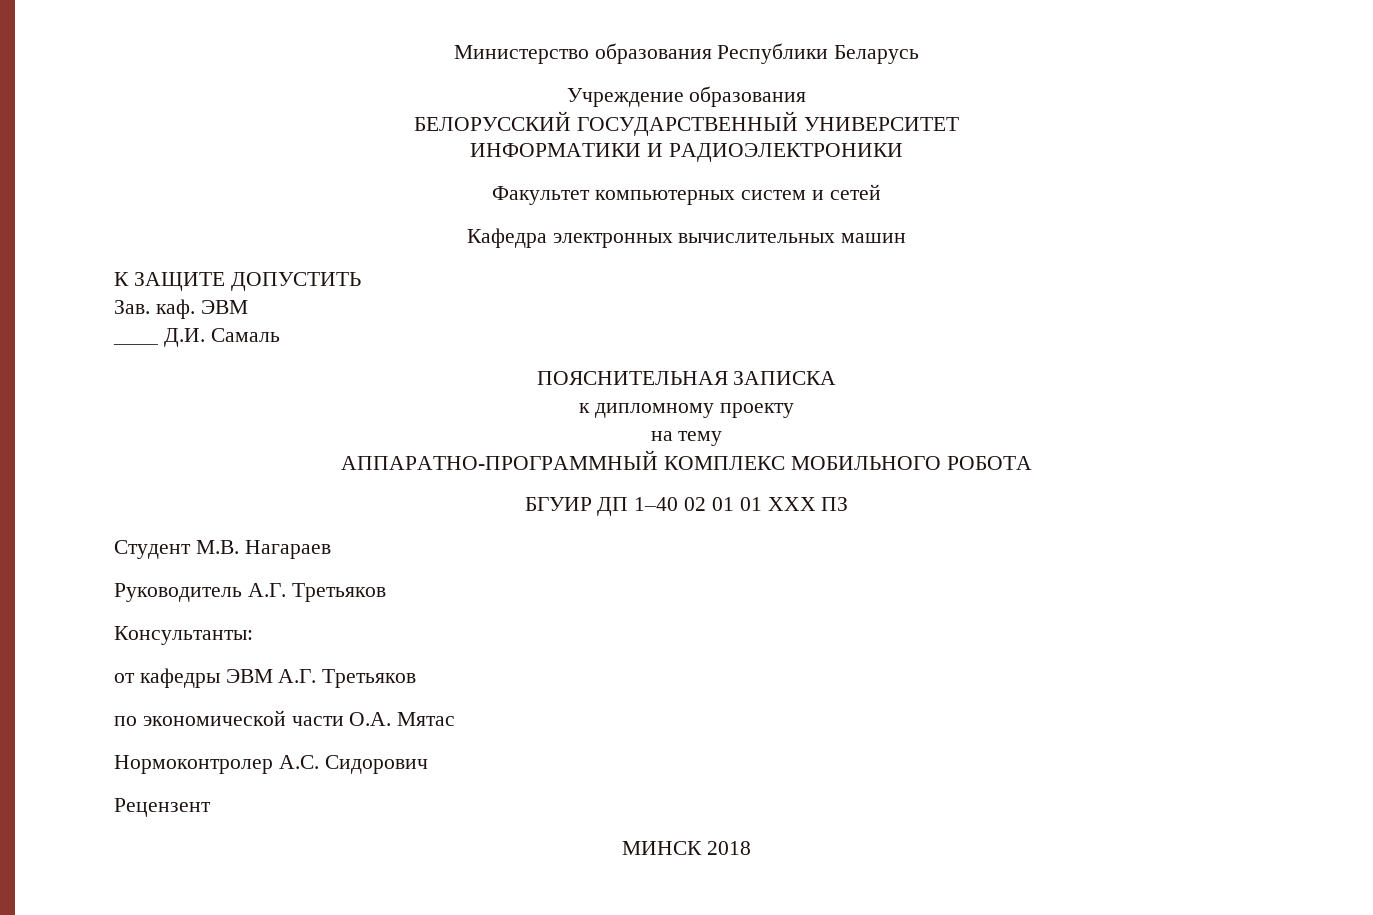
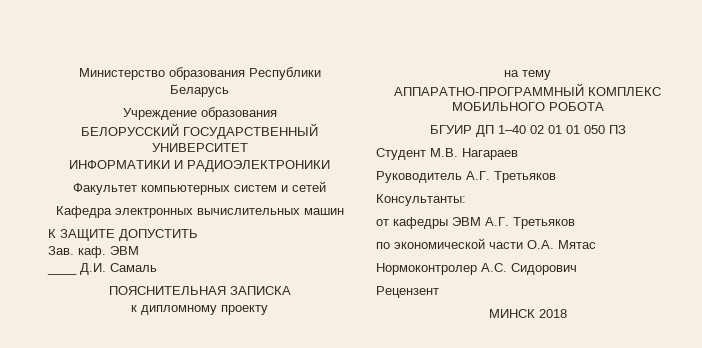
[767,497,816,511] ХХХ -> [583,125,605,134] 050

